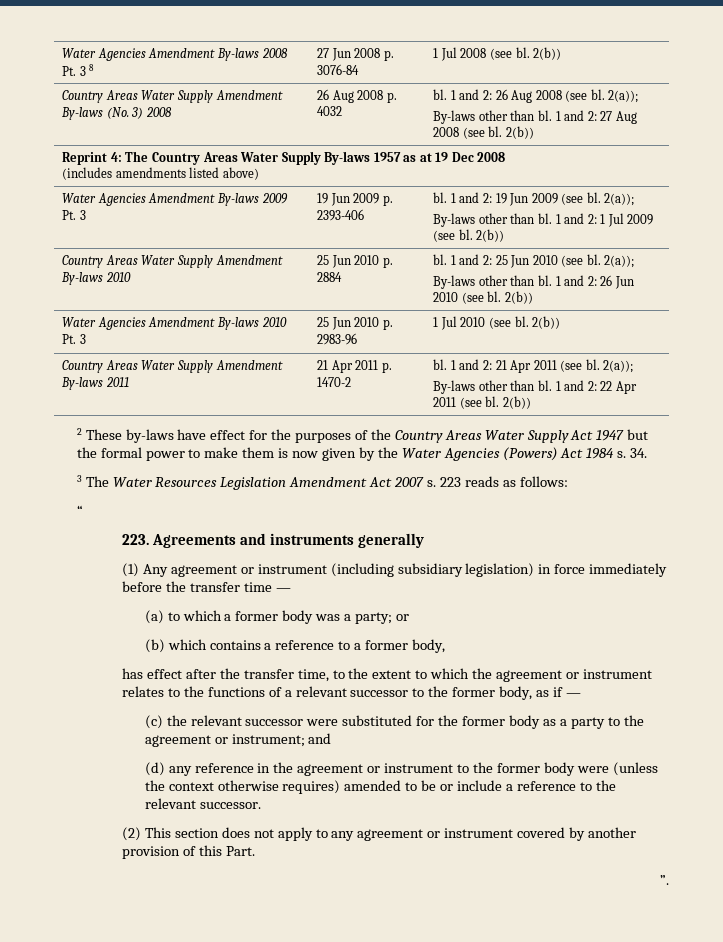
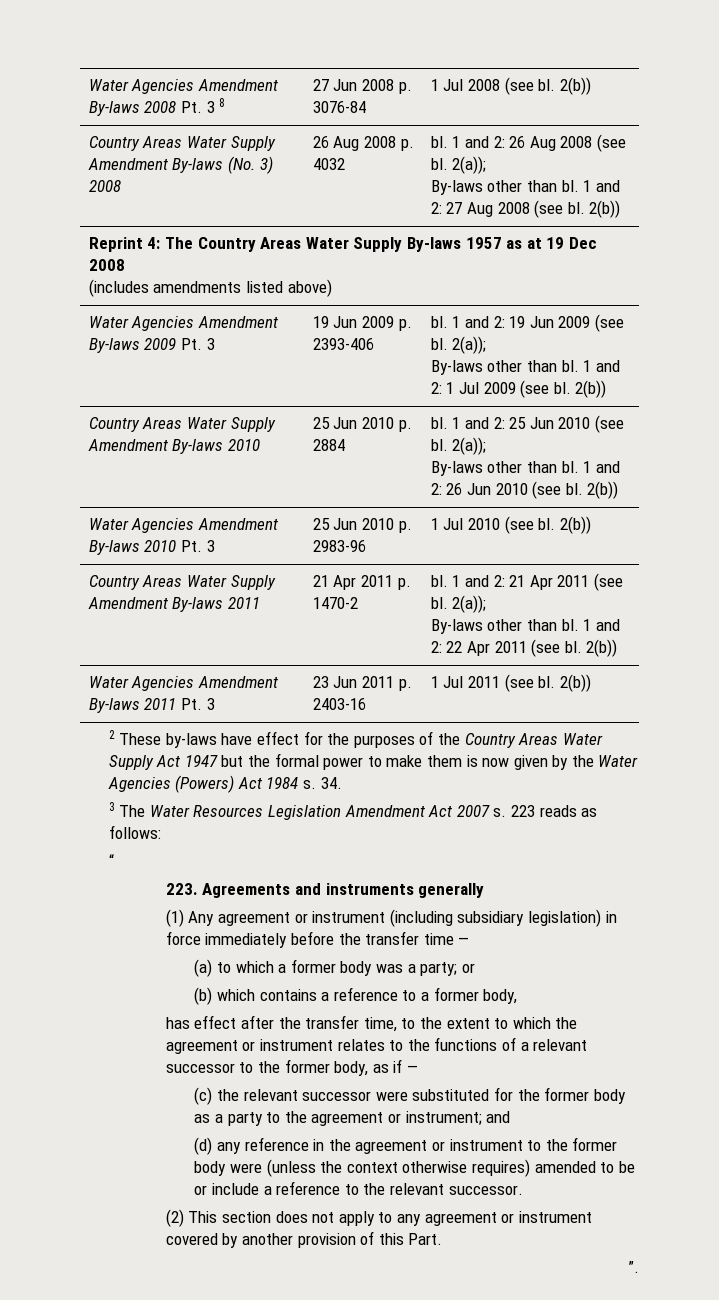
(531, 402) none -> [88,676,279,691] [88,698,215,713] [312,676,412,691] [312,698,366,710] [430,674,591,692] // Water Agencies Amendment By-laws 2011 Pt. 3 | 23 Jun 2011 p. 2403-16 | 1 Jul 2011 (see bl. 2(b))

